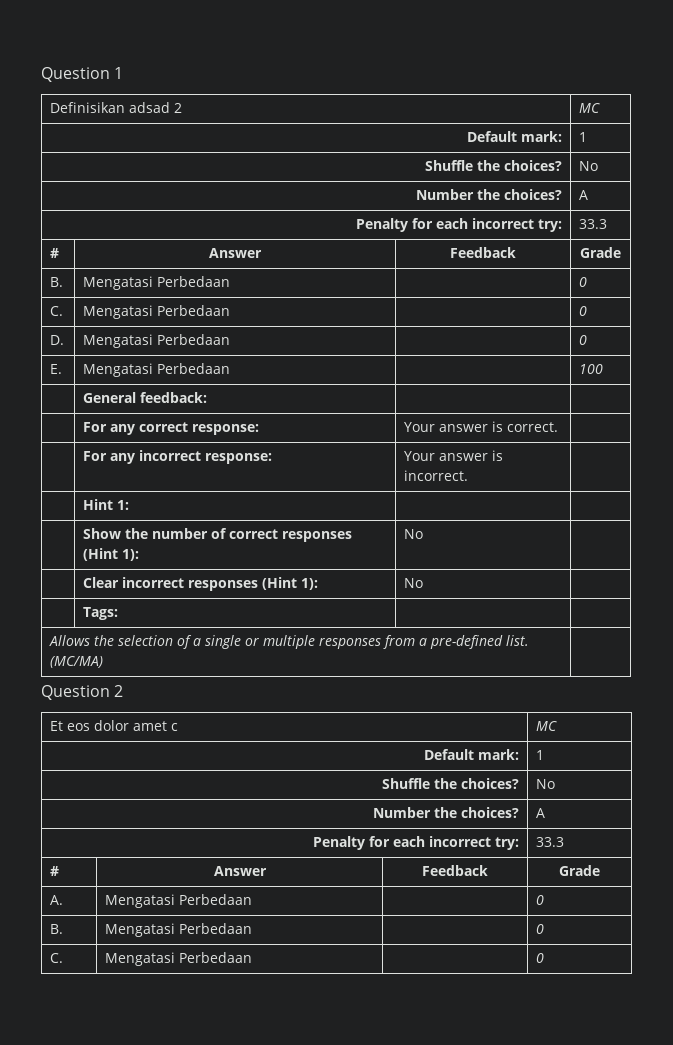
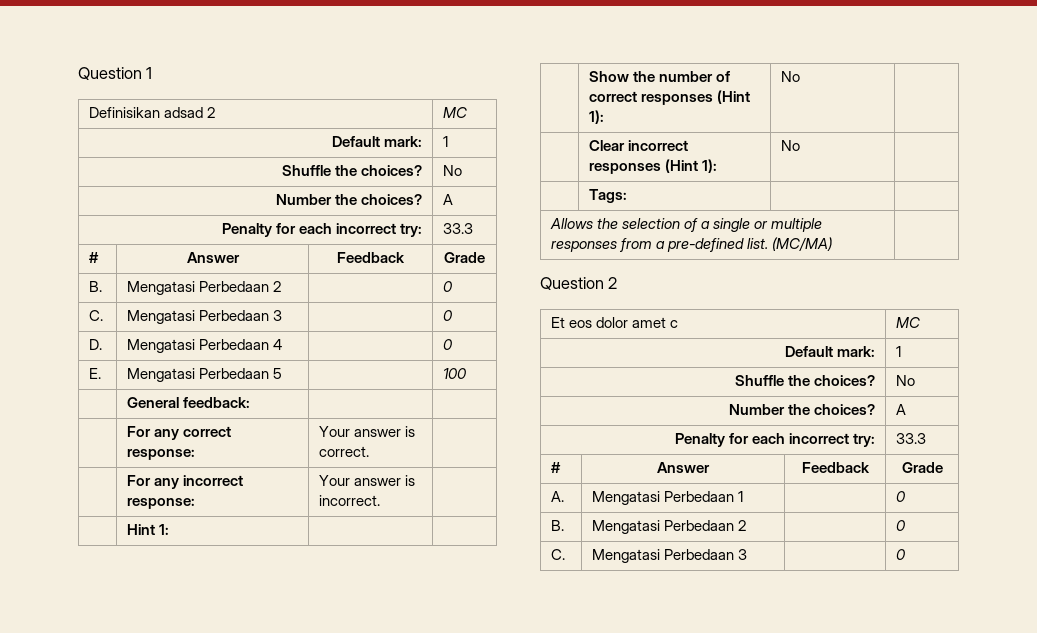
[579,277,588,287] [50,306,64,316] [83,305,231,319] | | 0 // C. | Mengatasi Perbedaan -> [273,281,282,292] [442,281,453,292] [88,310,103,321] [126,310,283,324] 2 | | 0 // C. | Mengatasi Perbedaan 3
(231, 339) none -> [273,339,283,350] 4
(231, 368) none -> [273,368,283,379] 5
(253, 899) none -> [738,491,744,502] 1
[536,924,545,934] [50,953,64,963] [105,952,253,966] | | 0 // C. | Mengatasi Perbedaan -> [738,520,747,531] [895,520,906,531] [550,549,565,560] [591,549,748,563] 2 | | 0 // C. | Mengatasi Perbedaan 3

